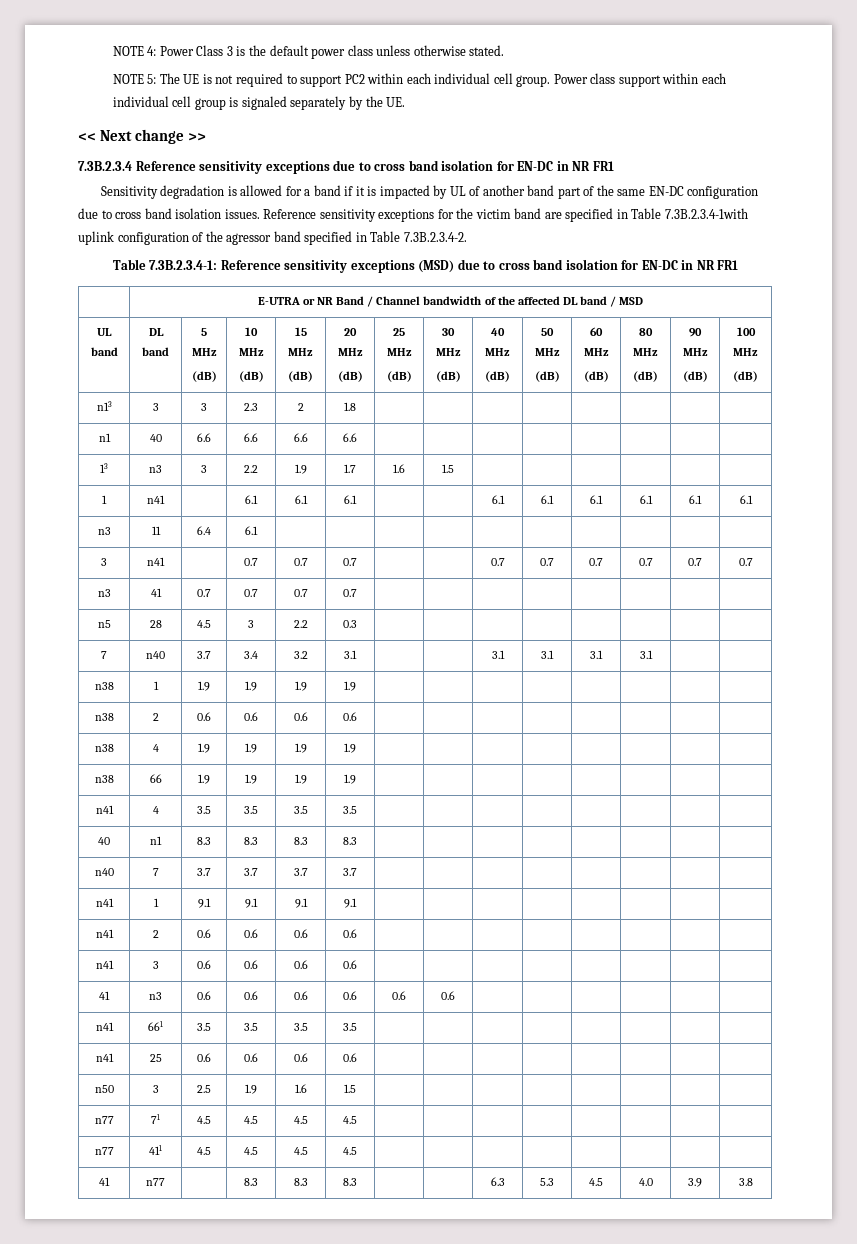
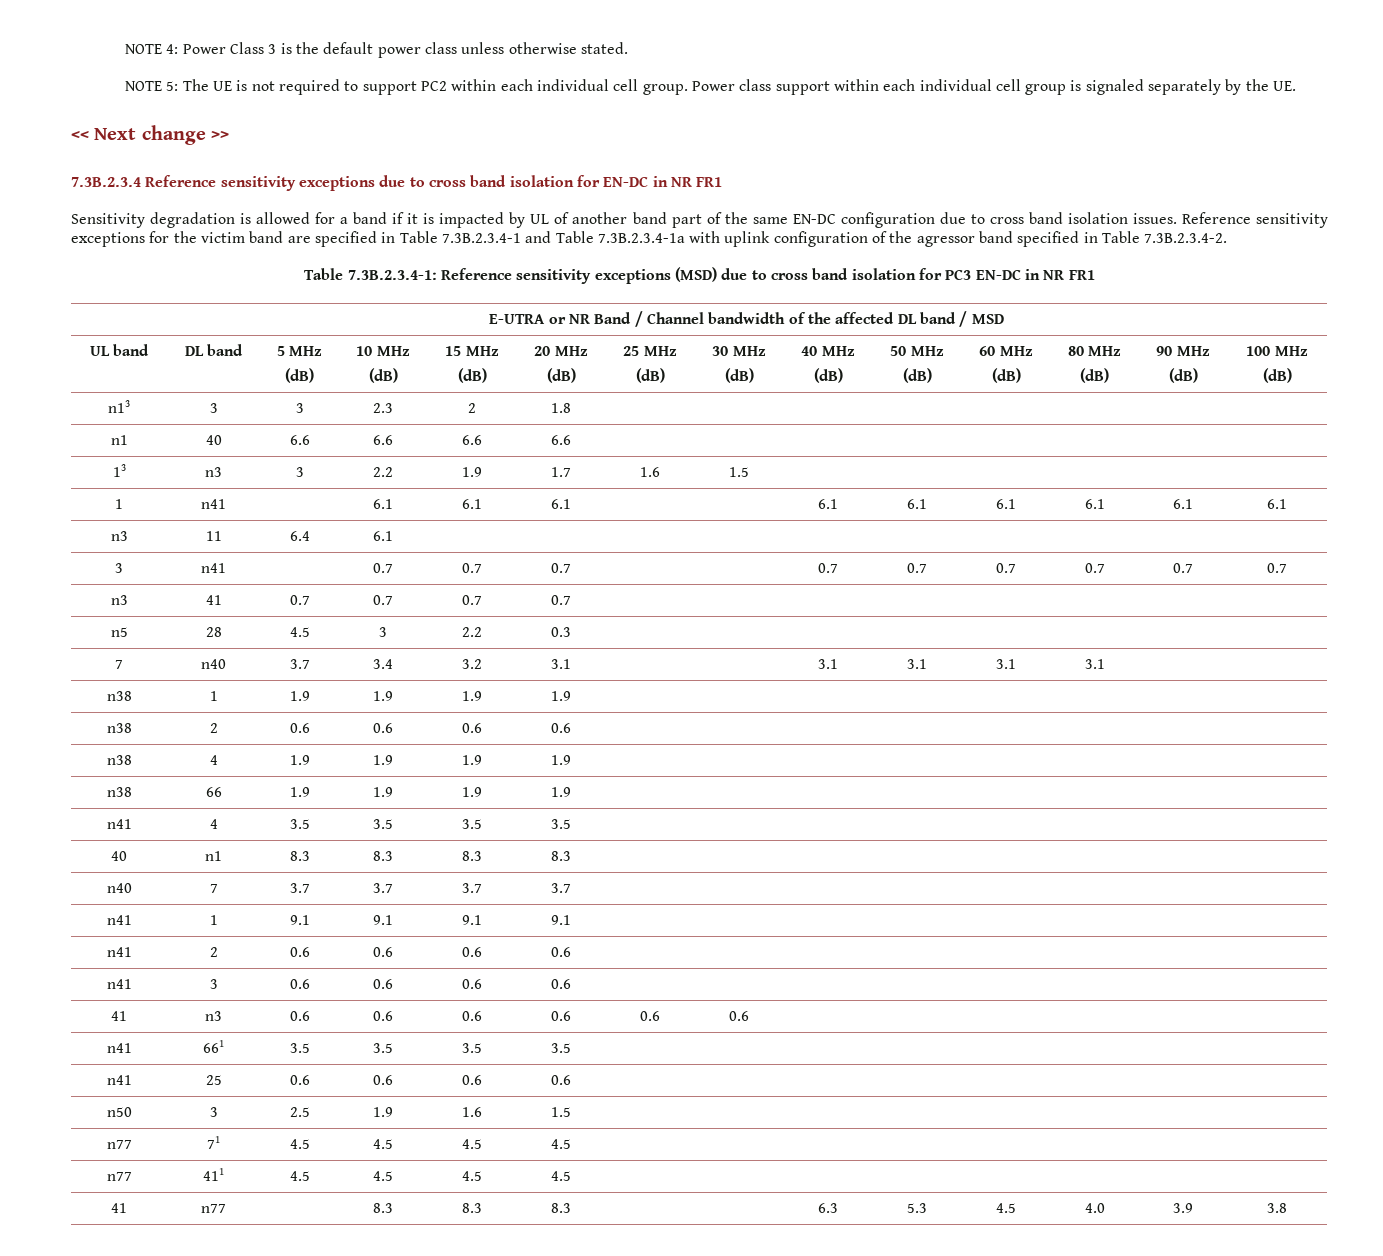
[664,208,748,219] 7.3B.2.3.4-1with -> [441,231,721,243] 7.3B.2.3.4-1 and Table 7.3B.2.3.4-1a with
(639, 265) none -> [945,269,972,280] PC3

